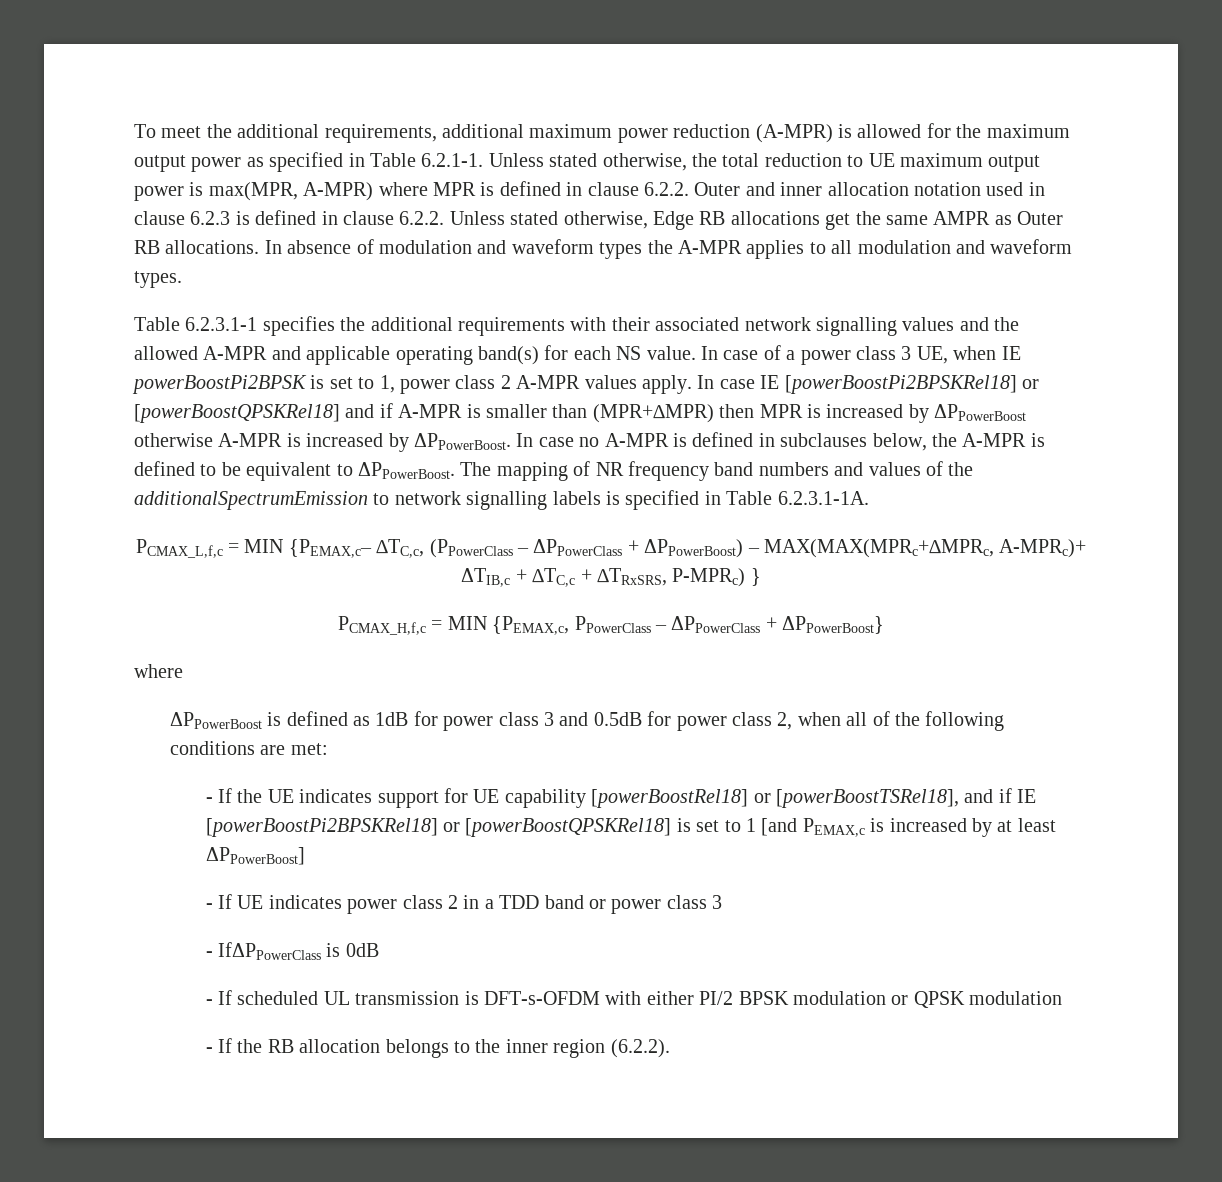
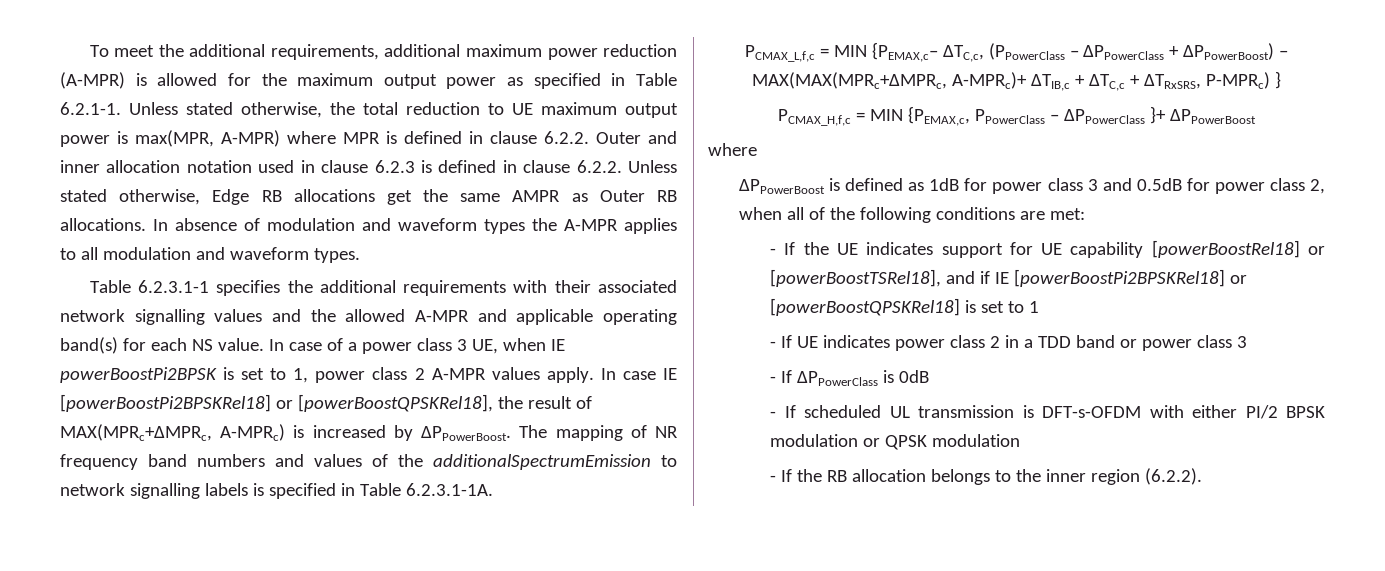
[134,403,1027,423] [134,432,1045,452] [134,461,353,481] [powerBoostQPSKRel18] and if A-MPR is smaller than (MPR+∆MPR) then MPR is increased by ΔPPowerBoost otherwise A-MPR is increased by ΔPPowerBoost. In case no A-MPR is defined in subclauses below, the A-MPR is defined to be equivalent to -> [297,394,592,412] [60,424,413,441] [powerBoostQPSKRel18], the result of MAX(MPRc+∆MPRc, A-MPRc) is increased by
[765,616,885,634] + ΔPPowerBoost} -> [1149,106,1256,124] }+ ΔPPowerBoost
[761,818,1056,837] [205,847,305,865] [and PEMAX,c is increased by at least ΔPPowerBoost] -> (1040, 307) none
[217,942,321,960] IfΔPPowerClass -> [781,370,879,386] If ΔPPowerClass

